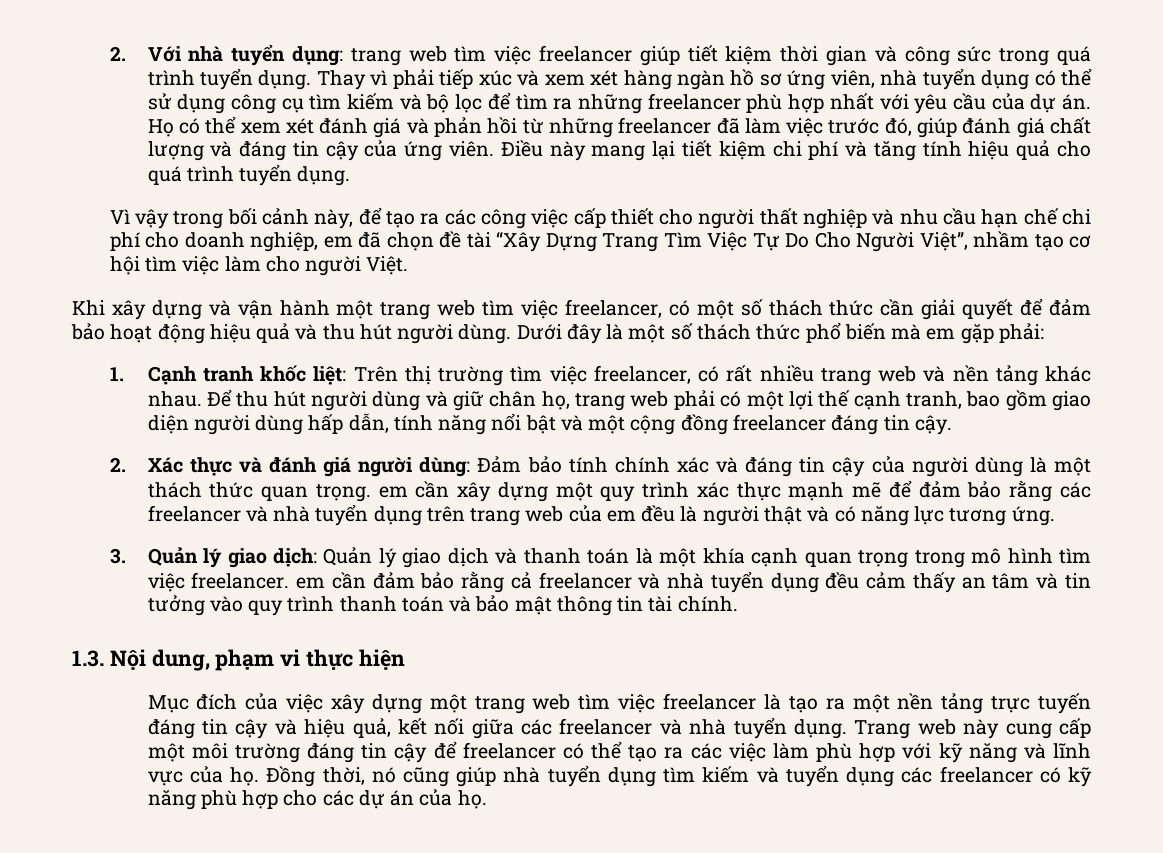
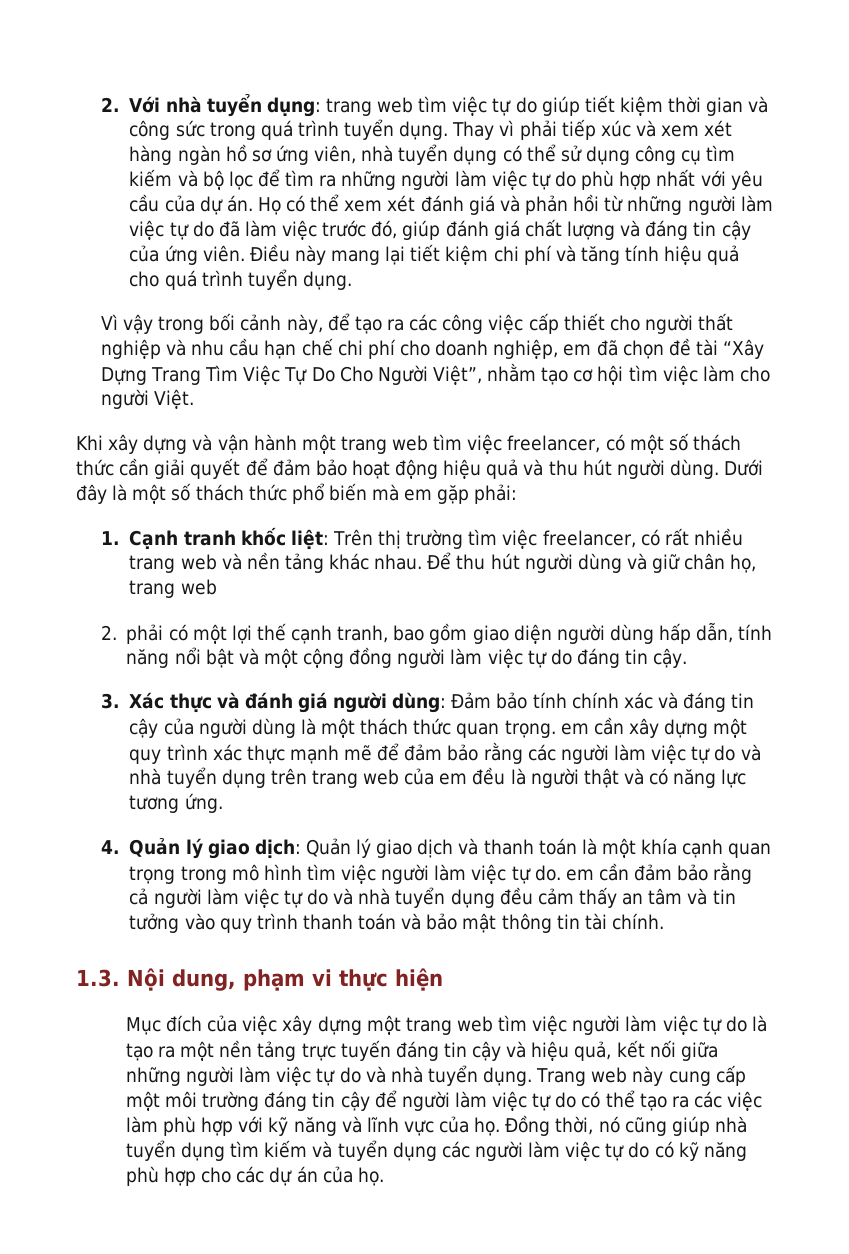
[538,45,632,62] freelancer -> [492,97,537,116] tự do
[647,93,741,110] freelancer -> [401,170,576,190] người làm việc tự do
[618,117,712,134] freelancer -> [687,195,773,215] [129,220,214,240] người làm việc tự do
[973,231,1030,248] nhầm -> [487,363,537,382] nhằm
(669, 399) none -> [100,625,117,640] // 2.
[733,414,827,431] freelancer -> [397,648,572,668] người làm việc tự do
[109,457,126,472] 2. -> [100,693,120,709] 3.
[147,505,241,522] freelancer -> [560,744,736,764] người làm việc tự do
[109,548,126,564] 3. -> [100,840,120,854] 4.
[191,572,290,589] freelancer. -> [381,864,561,884] người làm việc tự do.
[538,572,632,589] freelancer -> [153,888,329,908] người làm việc tự do
[663,693,757,710] freelancer -> [572,1015,747,1035] người làm việc tự do
[521,718,653,735] các freelancer -> [125,1066,361,1086] những người làm việc tự do
[462,742,556,759] freelancer -> [401,1091,577,1111] người làm việc tự do
[939,766,1033,783] freelancer -> [474,1141,650,1161] người làm việc tự do

